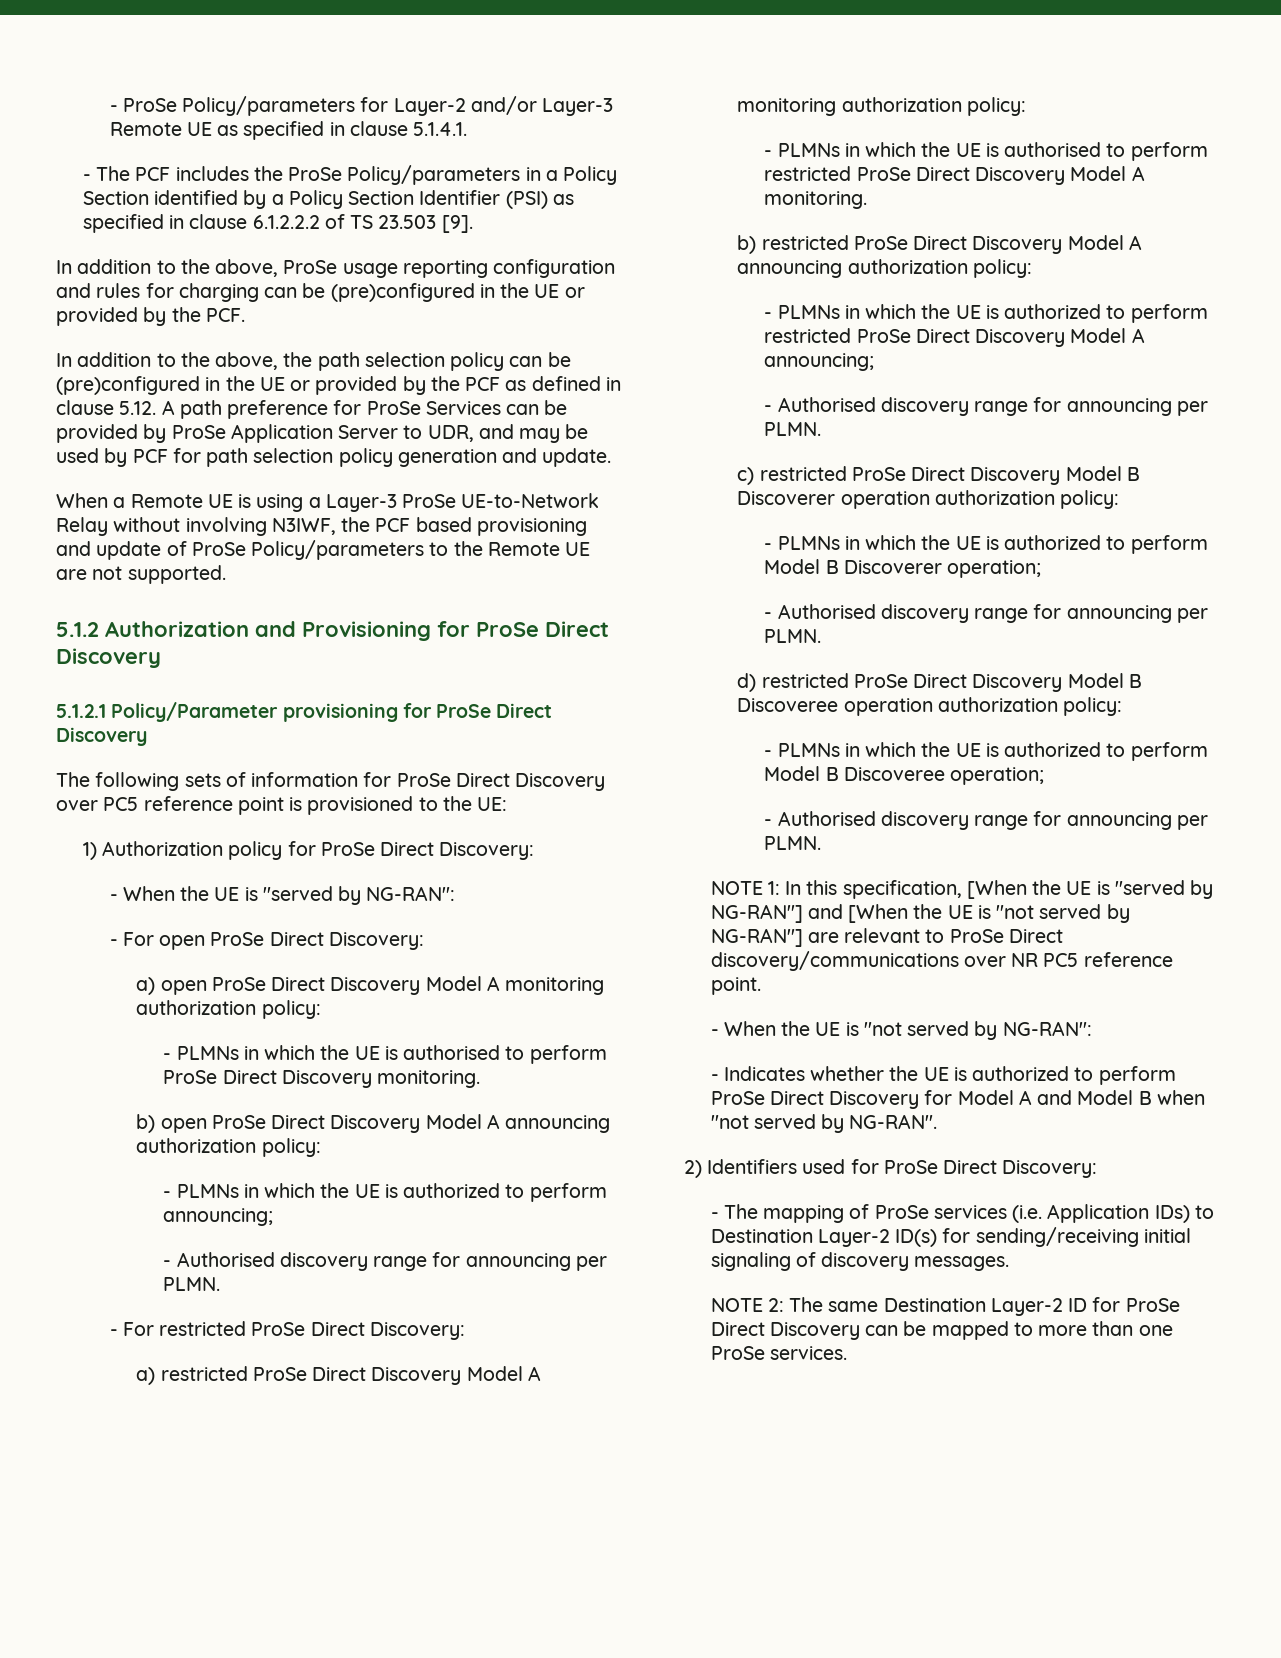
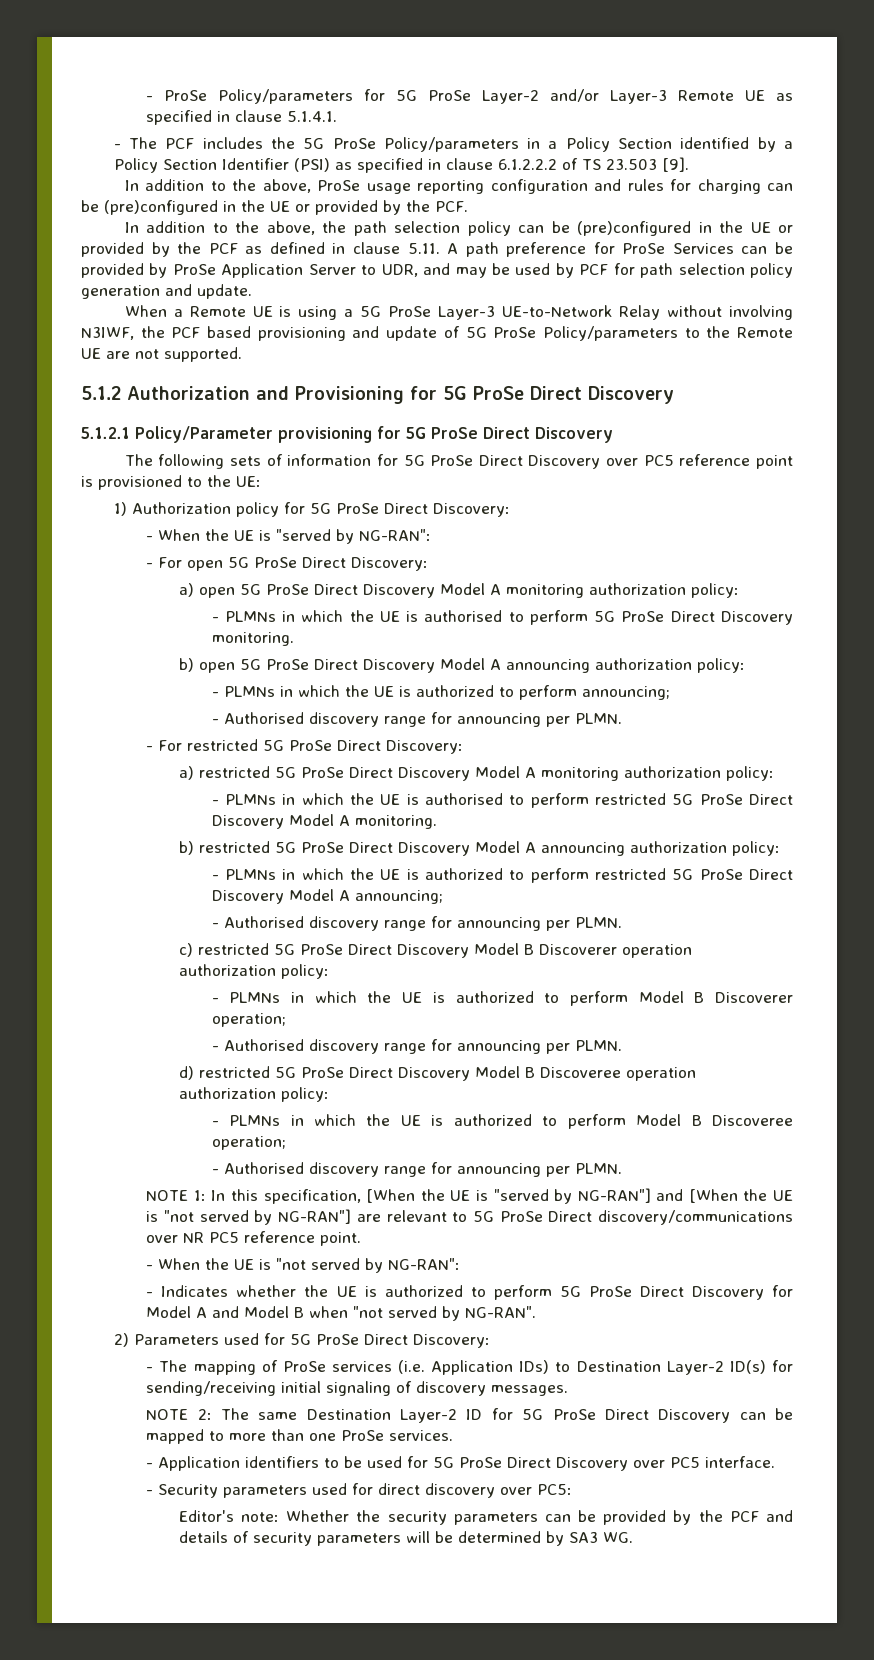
(389, 104) none -> [396,90,472,101] 5G ProSe
(283, 173) none -> [303,138,325,149] 5G
[119,401,157,415] 5.12. -> [407,243,440,254] 5.11.
[325,494,457,512] Layer-3 ProSe -> [360,306,496,320] 5G ProSe Layer-3
(187, 548) none -> [465,327,487,338] 5G
(470, 629) none -> [443,386,467,400] 5G
(432, 710) none -> [406,427,426,439] 5G
(392, 779) none -> [403,455,425,466] 5G
(316, 848) none -> [309,503,331,514] 5G
(206, 942) none -> [228,557,250,568] 5G
(207, 987) none -> [239,584,261,595] 5G
(607, 1054) none -> [594,611,616,622] 5G
(207, 1125) none -> [239,659,261,670] 5G
(247, 1328) none -> [263,740,285,751] 5G
(248, 1373) none -> [274,767,296,778] 5G
(852, 173) none -> [672,794,694,805] 5G
(849, 242) none -> [274,842,296,853] 5G
(852, 335) none -> [672,869,694,880] 5G
(847, 473) none -> [273,944,295,955] 5G
(849, 680) none -> [274,1067,296,1078] 5G
(945, 936) none -> [472,1211,494,1222] 5G
(1176, 1075) none -> [559,1286,581,1297] 5G
[707,1159,879,1174] Identifiers used for -> [133,1333,311,1345] Parameters used for 5G
(1121, 1304) none -> [522,1409,544,1420] 5G
(847, 1353) none -> [146,1456,776,1471] [146,1483,573,1498] [178,1510,793,1525] [178,1531,633,1546] // - Application identifiers to be used for 5G ProSe Direct Discovery over PC5 interface. // - Security parameters used for direct discovery over PC5: // Editor's note: Whether the security parameters can be provided by the PCF and details of security parameters will be determined by SA3 WG.

